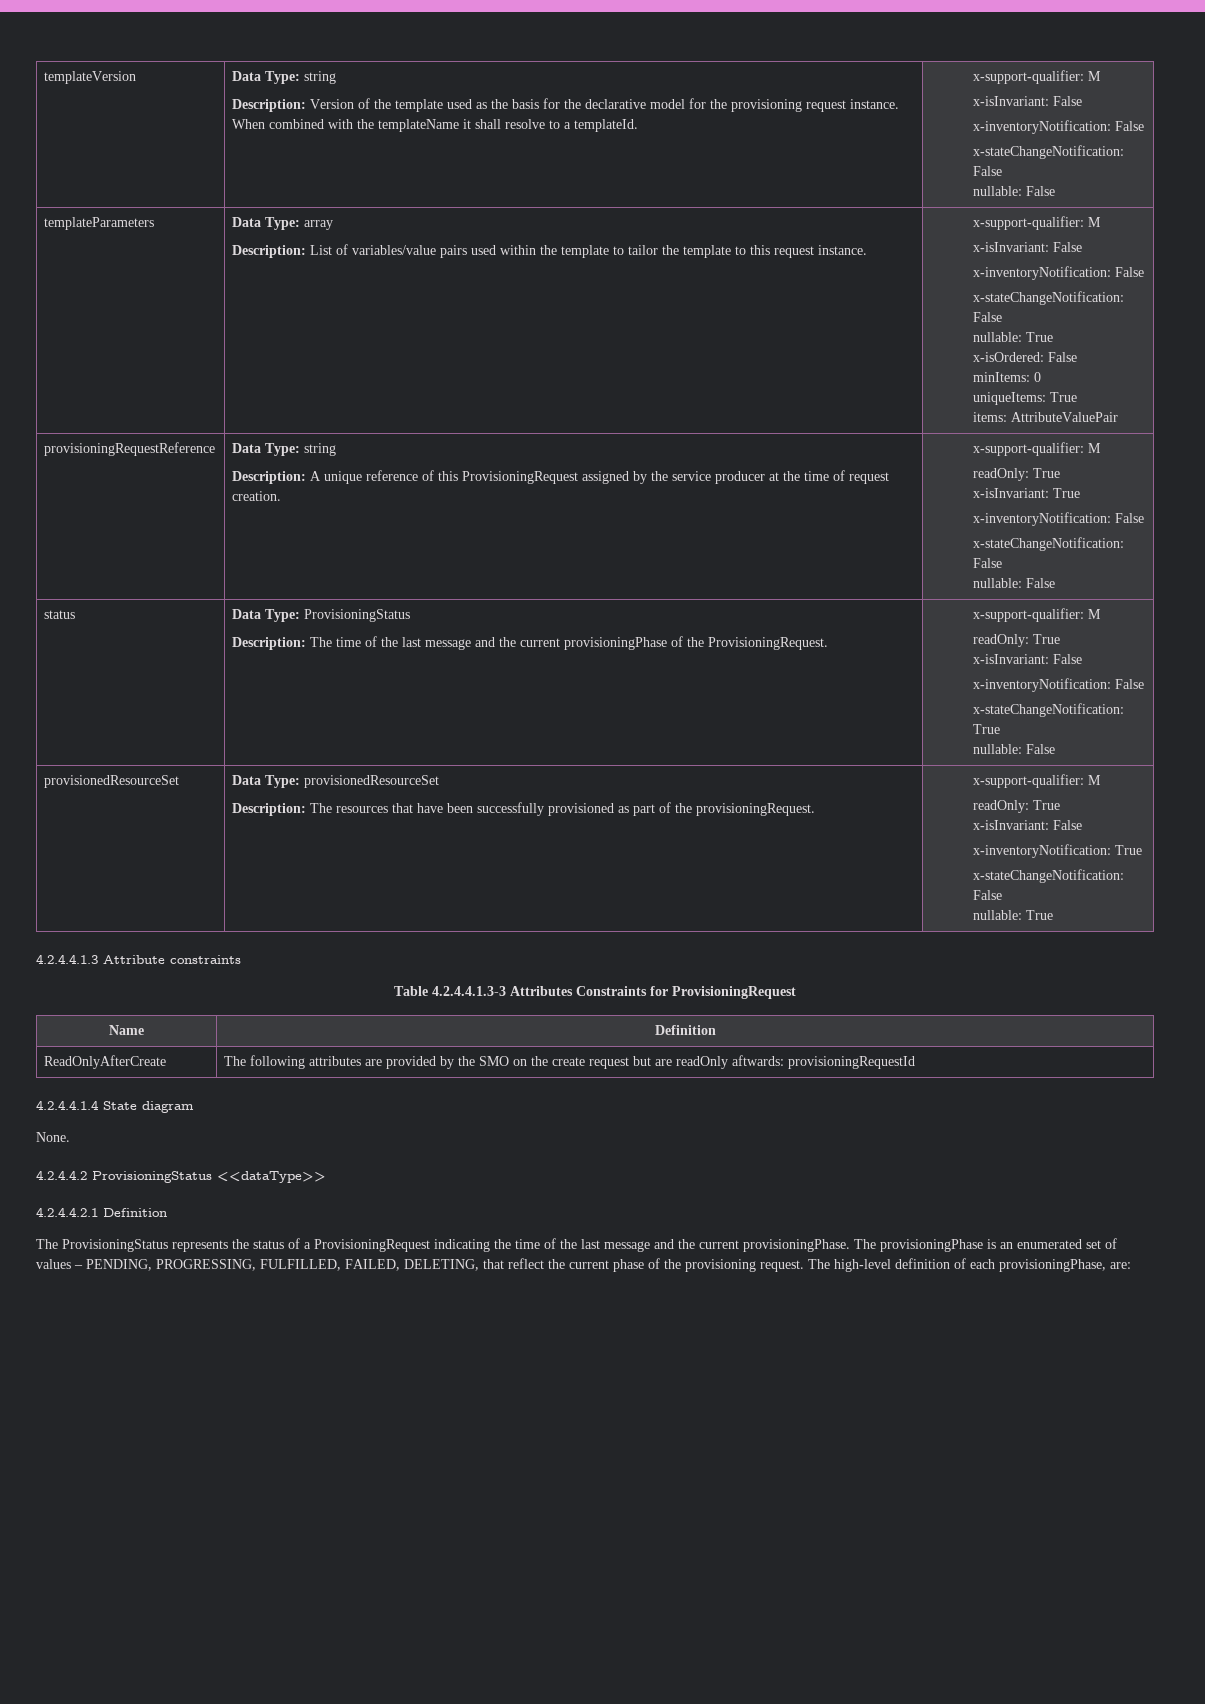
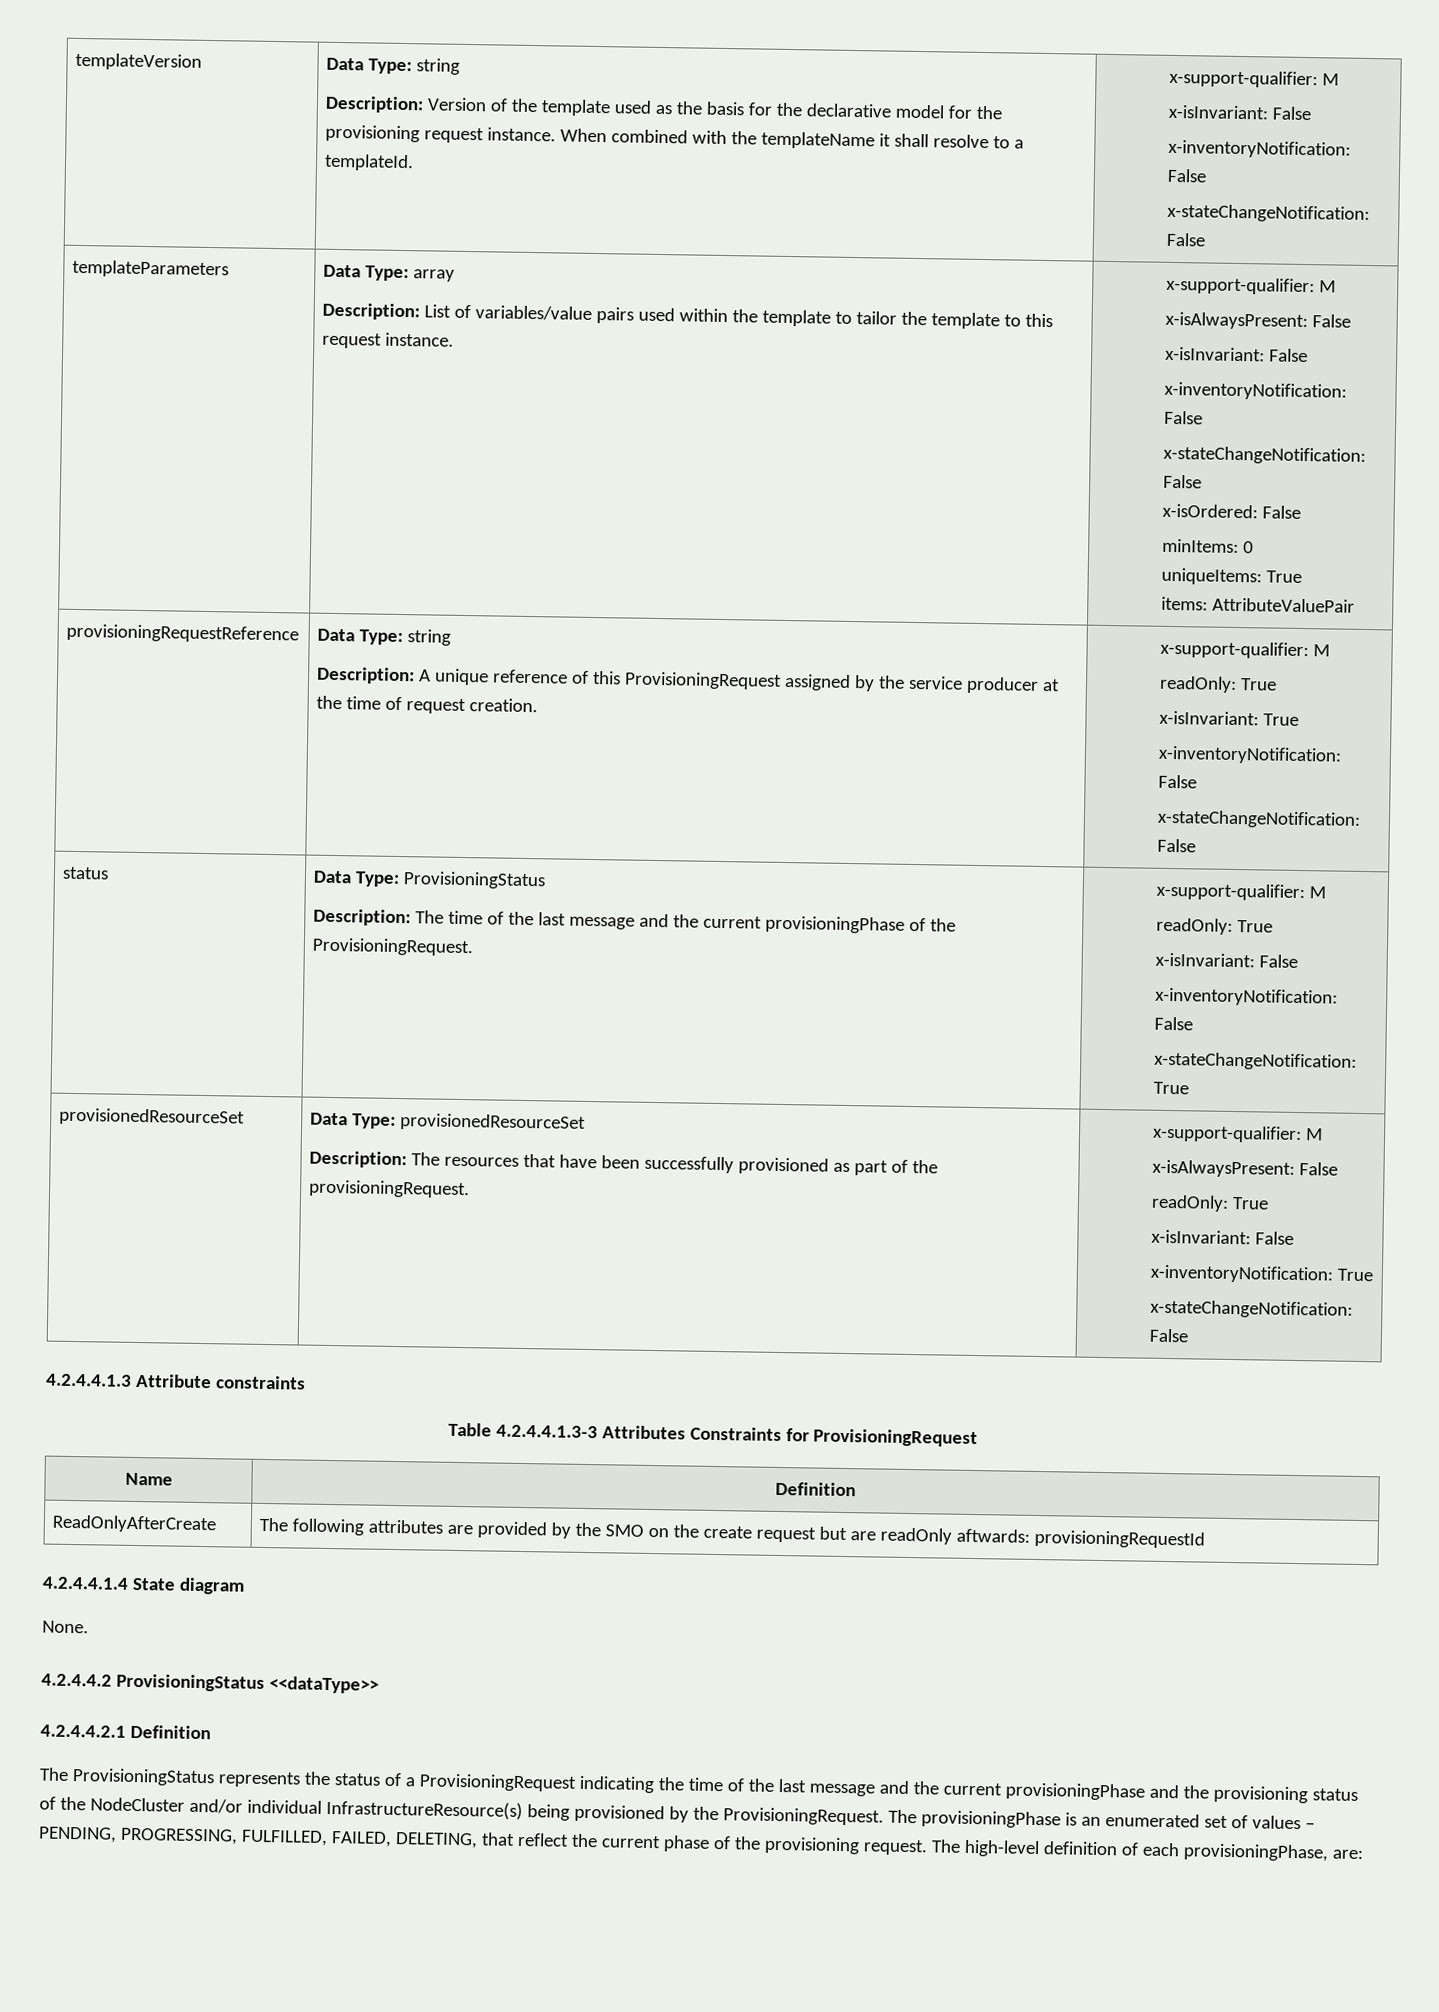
[973,186,1056,196] // nullable: False -> (1206, 239) none
[973,242,1083,252] [973,266,1145,280] [973,291,1125,305] [973,312,1003,322] [973,332,1054,342] // x-isInvariant: False // x-inventoryNotification: False // x-stateChangeNotification: False // nullable: True -> [1164,311,1351,331] [1164,346,1308,363] [1163,381,1347,401] [1163,410,1203,425] [1162,445,1366,465] [1162,474,1202,489] // x-isAlwaysPresent: False // x-isInvariant: False // x-inventoryNotification: False // x-stateChangeNotification: False
[973,578,1056,588] // nullable: False -> (1196, 845) none
[973,744,1056,754] // nullable: False -> (1189, 1088) none
(1102, 780) none -> [1151,1159,1338,1178] // x-isAlwaysPresent: False
[973,910,1054,920] // nullable: True -> (1189, 1335) none
[743,1239,850,1252] provisioningPhase. -> [1004,1782,1358,1804] [39,1796,884,1826] provisioningPhase and the provisioning status of the NodeCluster and/or individual InfrastructureResource(s) being provisioned by the ProvisioningRequest.

